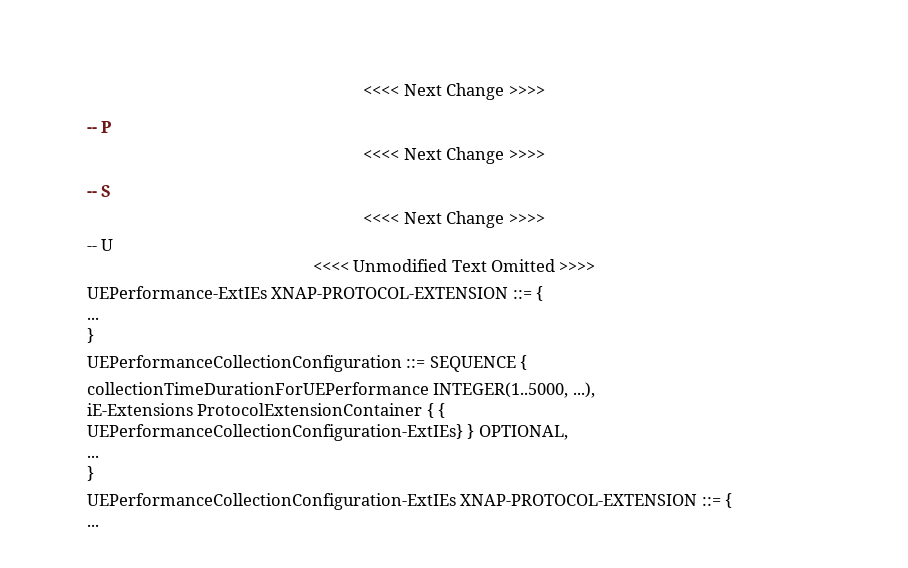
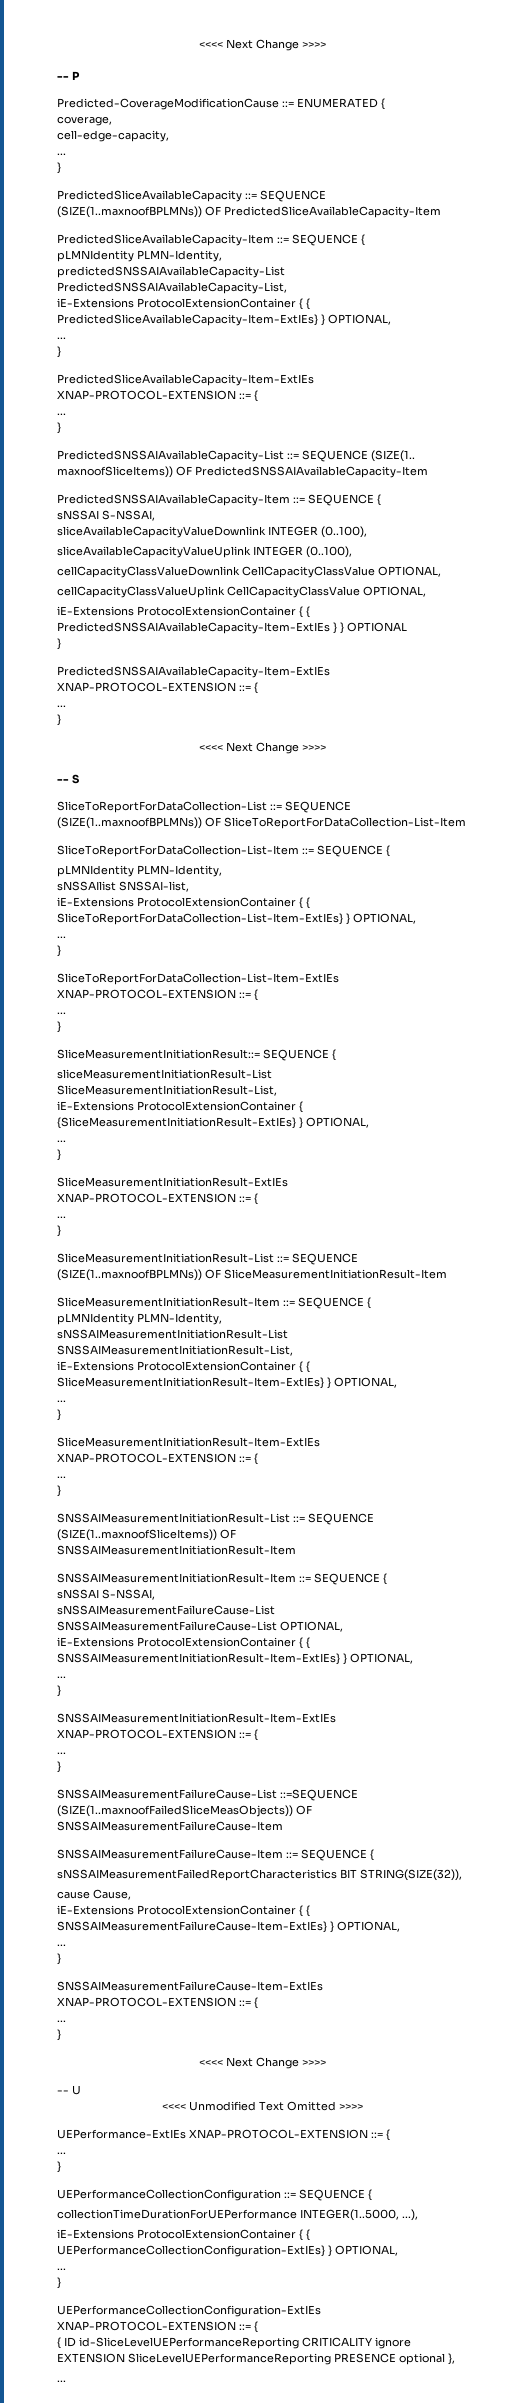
(113, 127) none -> [57,98,385,110] [57,116,112,126] [57,130,169,142] [57,153,66,155] [57,162,61,174] [57,190,326,202] [57,206,441,218] [57,234,365,246] [57,250,222,262] [57,266,285,278] [57,282,287,294] [57,298,310,310] [57,314,391,326] [57,337,66,339] [57,346,61,358] [57,374,314,386] [57,390,258,402] [57,413,66,415] [57,422,61,434] [57,450,415,462] [57,466,428,478] [57,494,381,506] [57,510,155,521] [57,526,367,538] [57,546,352,558] [57,566,441,578] [57,586,426,598] [57,606,310,618] [57,622,407,634] [57,638,61,650] [57,666,330,678] [57,682,258,694] [57,705,66,707] [57,714,61,726] // Predicted-CoverageModificationCause ::= ENUMERATED { // coverage, // cell-edge-capacity, // ... // } // PredictedSliceAvailableCapacity ::= SEQUENCE (SIZE(1..maxnoofBPLMNs)) OF PredictedSliceAvailableCapacity-Item // PredictedSliceAvailableCapacity-Item ::= SEQUENCE { // pLMNIdentity PLMN-Identity, // predictedSNSSAIAvailableCapacity-List PredictedSNSSAIAvailableCapacity-List, // iE-Extensions ProtocolExtensionContainer { { PredictedSliceAvailableCapacity-Item-ExtIEs} } OPTIONAL, // ... // } // PredictedSliceAvailableCapacity-Item-ExtIEs XNAP-PROTOCOL-EXTENSION ::= { // ... // } // PredictedSNSSAIAvailableCapacity-List ::= SEQUENCE (SIZE(1.. maxnoofSliceItems)) OF PredictedSNSSAIAvailableCapacity-Item // PredictedSNSSAIAvailableCapacity-Item ::= SEQUENCE { // sNSSAI S-NSSAI, // sliceAvailableCapacityValueDownlink INTEGER (0..100), // sliceAvailableCapacityValueUplink INTEGER (0..100), // cellCapacityClassValueDownlink CellCapacityClassValue OPTIONAL, // cellCapacityClassValueUplink CellCapacityClassValue OPTIONAL, // iE-Extensions ProtocolExtensionContainer { { PredictedSNSSAIAvailableCapacity-Item-ExtIEs } } OPTIONAL // } // PredictedSNSSAIAvailableCapacity-Item-ExtIEs XNAP-PROTOCOL-EXTENSION ::= { // ... // }
(112, 191) none -> [57,801,351,813] [57,817,466,829] [57,845,390,857] [57,865,222,877] [57,881,189,892] [57,897,310,909] [57,913,416,925] [57,936,66,938] [57,945,61,957] [57,973,339,985] [57,989,258,1001] [57,1012,66,1014] [57,1021,61,1033] [57,1049,336,1061] [57,1069,272,1079] [57,1085,277,1096] [57,1101,303,1113] [57,1117,369,1129] [57,1140,66,1142] [57,1149,61,1161] [57,1177,288,1187] [57,1193,258,1205] [57,1216,66,1218] [57,1225,61,1237] [57,1253,358,1265] [57,1269,447,1281] [57,1297,371,1309] [57,1313,222,1325] [57,1329,288,1339] [57,1345,293,1356] [57,1361,310,1373] [57,1377,397,1389] [57,1400,66,1402] [57,1409,61,1421] [57,1437,320,1447] [57,1453,258,1465] [57,1476,66,1478] [57,1485,61,1497] [57,1513,374,1525] [57,1529,236,1541] [57,1545,296,1555] [57,1573,387,1585] [57,1589,155,1600] [57,1605,275,1615] [57,1621,343,1632] [57,1637,310,1649] [57,1653,413,1665] [57,1676,66,1678] [57,1685,61,1697] [57,1713,336,1723] [57,1729,258,1741] [57,1752,66,1754] [57,1761,61,1773] [57,1789,358,1801] [57,1805,312,1817] [57,1821,283,1831] [57,1849,374,1861] [57,1869,462,1881] [57,1889,131,1900] [57,1905,310,1917] [57,1921,400,1933] [57,1944,66,1946] [57,1953,61,1965] [57,1981,323,1991] [57,1997,258,2009] [57,2020,66,2022] [57,2029,61,2041] // SliceToReportForDataCollection-List ::= SEQUENCE (SIZE(1..maxnoofBPLMNs)) OF SliceToReportForDataCollection-List-Item // SliceToReportForDataCollection-List-Item ::= SEQUENCE { // pLMNIdentity PLMN-Identity, // sNSSAIlist SNSSAI-list, // iE-Extensions ProtocolExtensionContainer { { SliceToReportForDataCollection-List-Item-ExtIEs} } OPTIONAL, // ... // } // SliceToReportForDataCollection-List-Item-ExtIEs XNAP-PROTOCOL-EXTENSION ::= { // ... // } // SliceMeasurementInitiationResult::= SEQUENCE { // sliceMeasurementInitiationResult-List SliceMeasurementInitiationResult-List, // iE-Extensions ProtocolExtensionContainer { {SliceMeasurementInitiationResult-ExtIEs} } OPTIONAL, // ... // } // SliceMeasurementInitiationResult-ExtIEs XNAP-PROTOCOL-EXTENSION ::= { // ... // } // SliceMeasurementInitiationResult-List ::= SEQUENCE (SIZE(1..maxnoofBPLMNs)) OF SliceMeasurementInitiationResult-Item // SliceMeasurementInitiationResult-Item ::= SEQUENCE { // pLMNIdentity PLMN-Identity, // sNSSAIMeasurementInitiationResult-List SNSSAIMeasurementInitiationResult-List, // iE-Extensions ProtocolExtensionContainer { { SliceMeasurementInitiationResult-Item-ExtIEs} } OPTIONAL, // ... // } // SliceMeasurementInitiationResult-Item-ExtIEs XNAP-PROTOCOL-EXTENSION ::= { // ... // } // SNSSAIMeasurementInitiationResult-List ::= SEQUENCE (SIZE(1..maxnoofSliceItems)) OF SNSSAIMeasurementInitiationResult-Item // SNSSAIMeasurementInitiationResult-Item ::= SEQUENCE { // sNSSAI S-NSSAI, // sNSSAIMeasurementFailureCause-List SNSSAIMeasurementFailureCause-List OPTIONAL, // iE-Extensions ProtocolExtensionContainer { { SNSSAIMeasurementInitiationResult-Item-ExtIEs} } OPTIONAL, // ... // } // SNSSAIMeasurementInitiationResult-Item-ExtIEs XNAP-PROTOCOL-EXTENSION ::= { // ... // } // SNSSAIMeasurementFailureCause-List ::=SEQUENCE (SIZE(1..maxnoofFailedSliceMeasObjects)) OF SNSSAIMeasurementFailureCause-Item // SNSSAIMeasurementFailureCause-Item ::= SEQUENCE { // sNSSAIMeasurementFailedReportCharacteristics BIT STRING(SIZE(32)), // cause Cause, // iE-Extensions ProtocolExtensionContainer { { SNSSAIMeasurementFailureCause-Item-ExtIEs} } OPTIONAL, // ... // } // SNSSAIMeasurementFailureCause-Item-ExtIEs XNAP-PROTOCOL-EXTENSION ::= { // ... // }
(733, 500) none -> [57,2337,411,2349] [57,2353,455,2365] // { ID id-SliceLevelUEPerformanceReporting CRITICALITY ignore EXTENSION SliceLevelUEPerformanceReporting PRESENCE optional },

